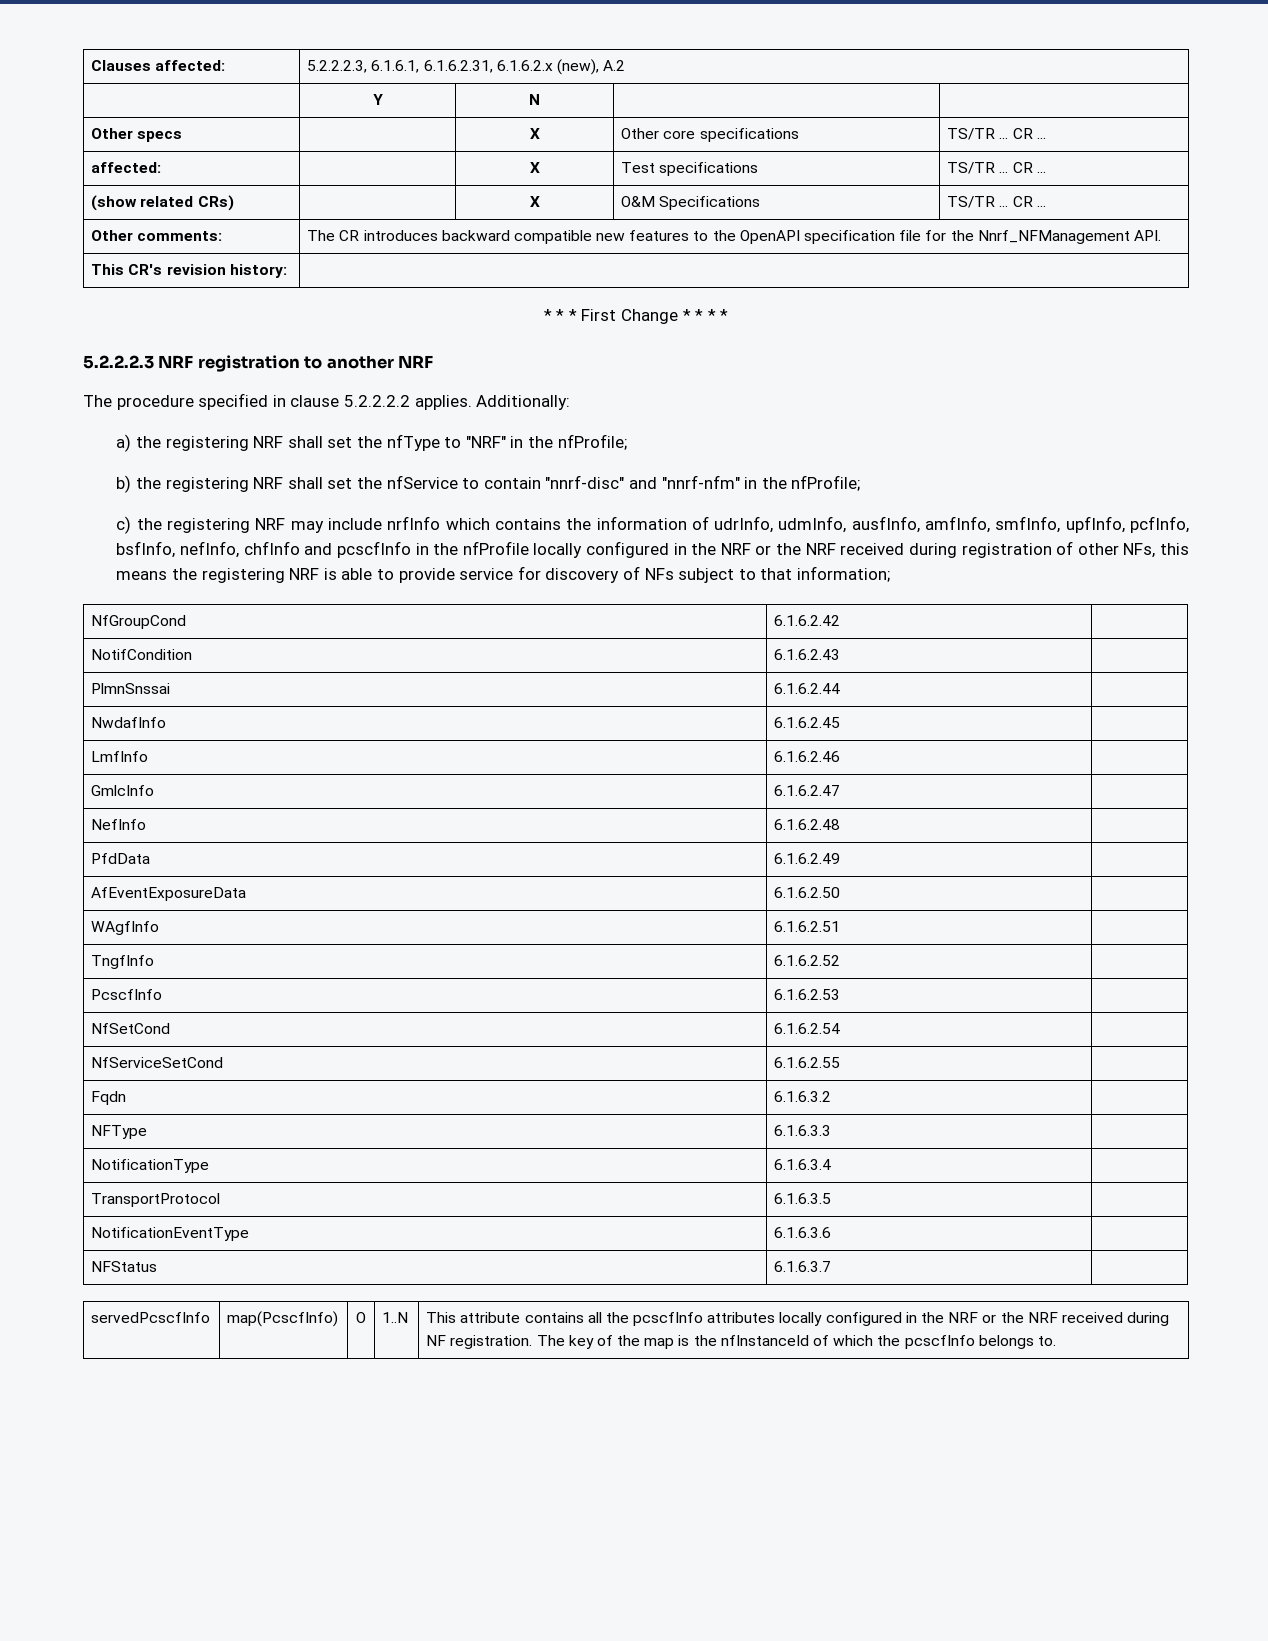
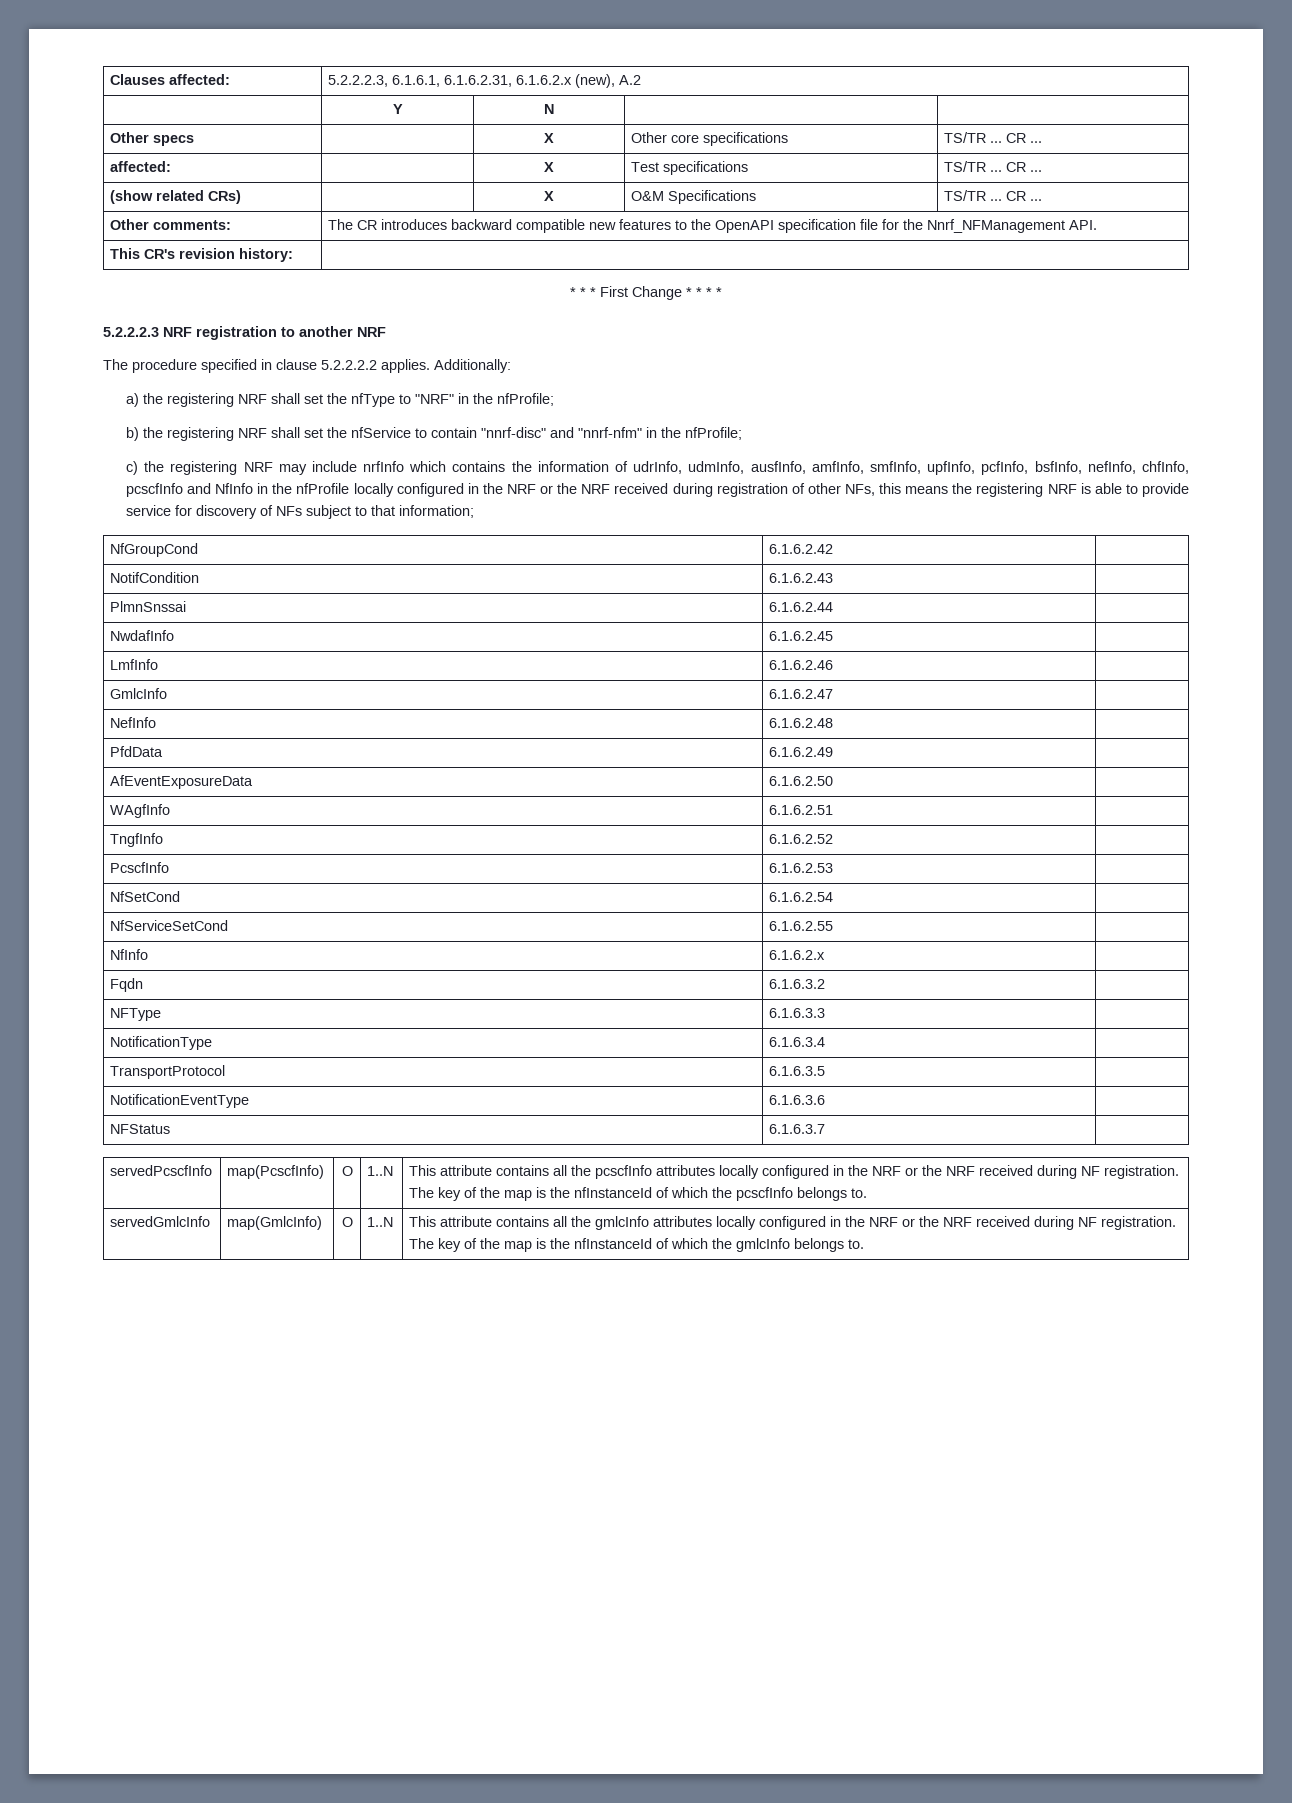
[243,541,411,558] chfInfo and pcscfInfo -> [1142,461,1189,474] [125,483,254,497] chfInfo, pcscfInfo and NfInfo
(841, 1062) none -> [110,949,149,960] [769,950,826,960] // NfInfo | 6.1.6.2.x |
(1056, 1341) none -> [110,1216,211,1227] [227,1216,323,1230] [341,1217,353,1227] [367,1217,394,1227] [409,1216,1177,1230] [409,1238,865,1252] // servedGmlcInfo | map(GmlcInfo) | O | 1..N | This attribute contains all the gmlcInfo attributes locally configured in the NRF or the NRF received during NF registration. The key of the map is the nfInstanceId of which the gmlcInfo belongs to.

